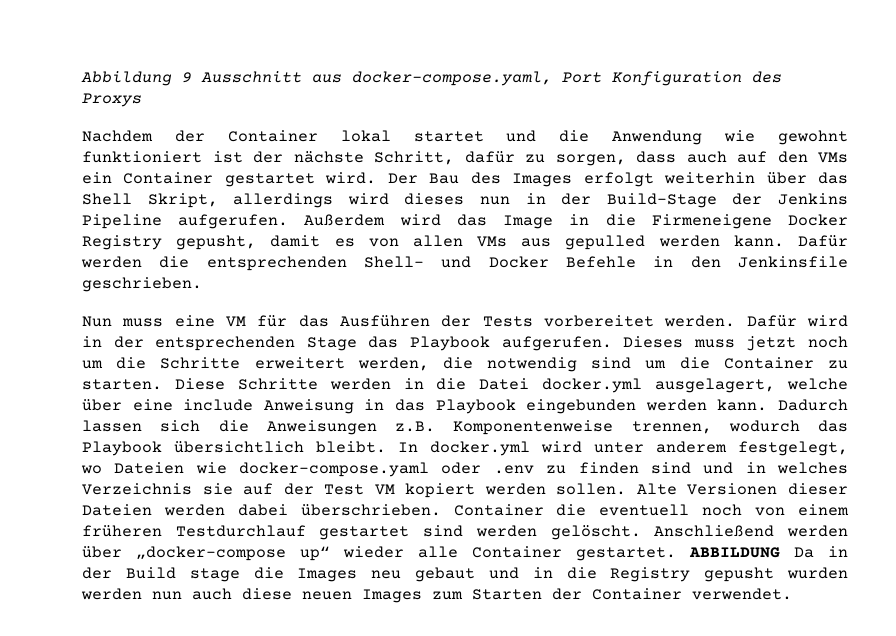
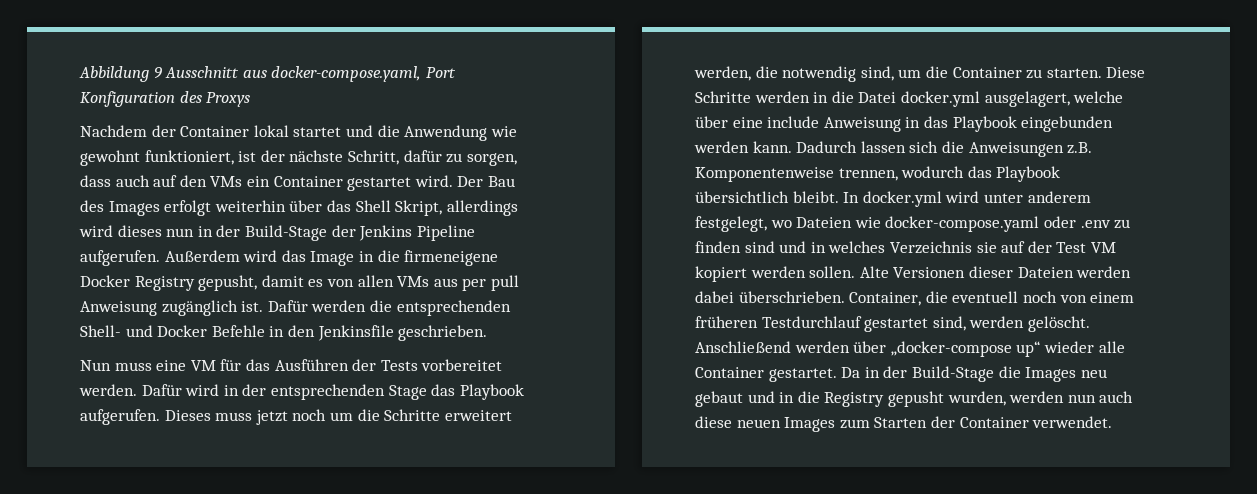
[82,151,202,163] funktioniert -> [144,150,234,165] funktioniert,
[651,214,772,229] Firmeneigene -> [404,250,499,266] firmeneigene
[565,235,784,250] gepulled werden kann. -> [462,275,519,291] [80,300,264,316] per pull Anweisung zugänglich ist.
[591,357,632,369] sind -> [860,66,894,81] sind,
[453,504,544,516] Container -> [849,292,922,306] Container,
[423,525,464,537] sind -> [932,316,966,331] sind,
[689,547,780,558] ABBILDUNG -> (837, 375) none
[125,567,240,582] Build stage -> [911,366,994,382] Build-Stage
[787,567,849,579] wurden -> [947,391,1006,406] wurden,

